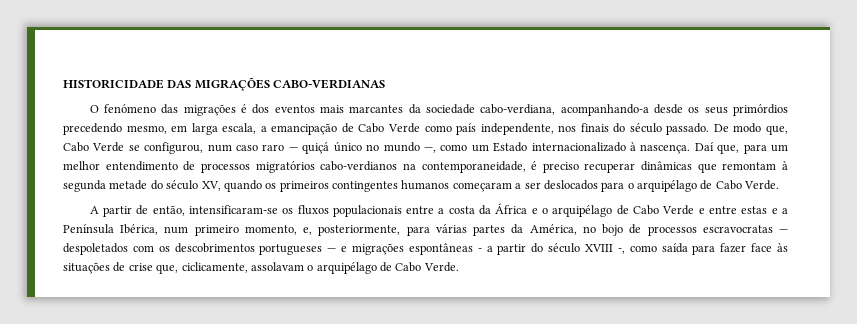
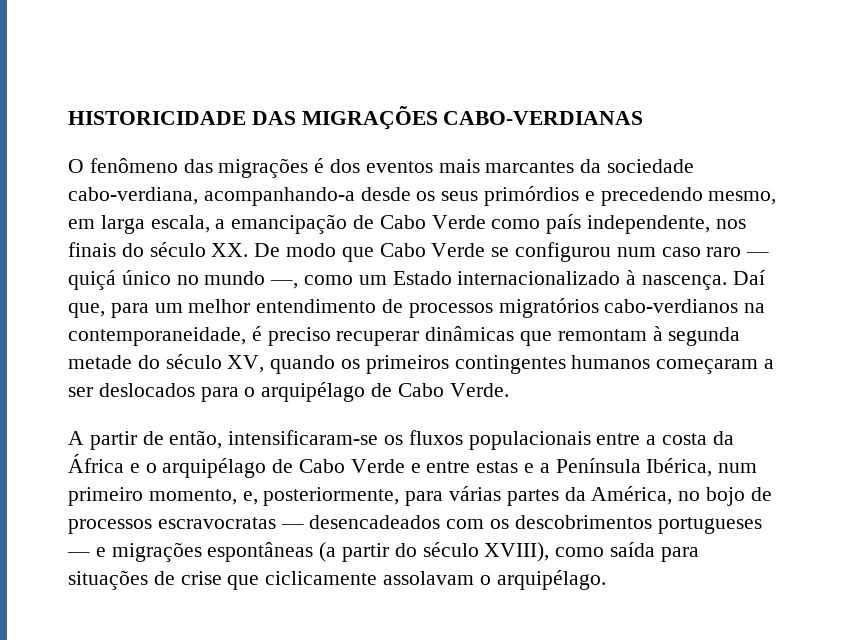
[103,104,156,113] fenómeno -> [89,158,178,173] fenômeno
(788, 110) none -> [584,191,595,201] e
[666,123,710,135] passado. -> [211,243,249,257] XX.
[765,125,788,135] que, -> [341,247,374,262] que
[144,142,204,154] configurou, -> [515,242,612,262] configurou
[63,243,128,255] despoletados -> [309,515,441,529] desencadeados
[477,246,493,252] - a -> [319,542,337,562] (a
[584,244,625,254] XVIII -, -> [484,542,550,562] XVIII),
[720,243,788,253] [63,262,459,274] fazer face às situações de crise que, ciclicamente, assolavam o arquipélago de Cabo Verde. -> [68,570,606,590] situações de crise que ciclicamente assolavam o arquipélago.

